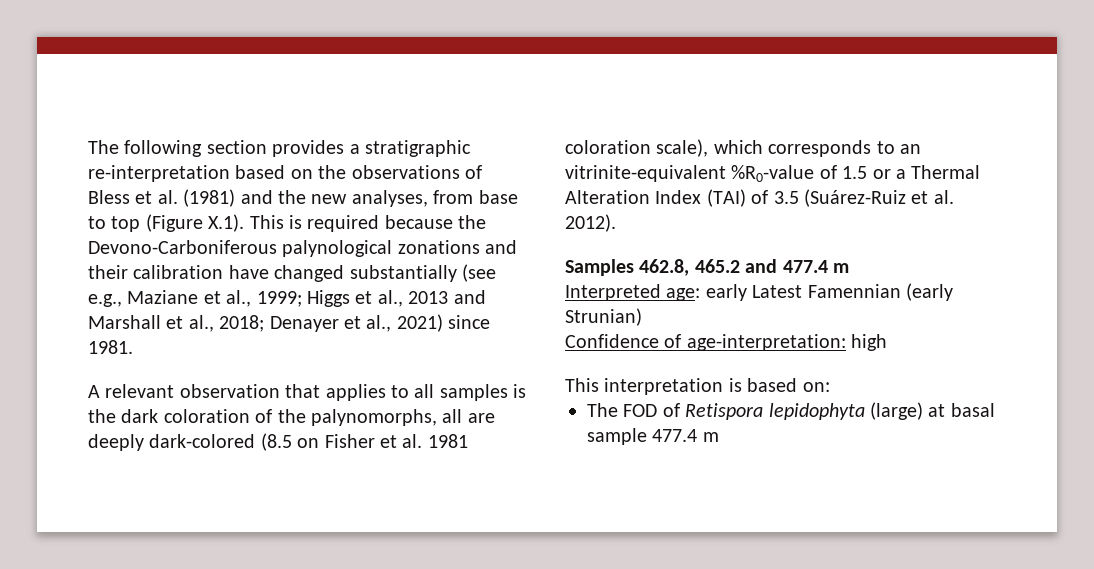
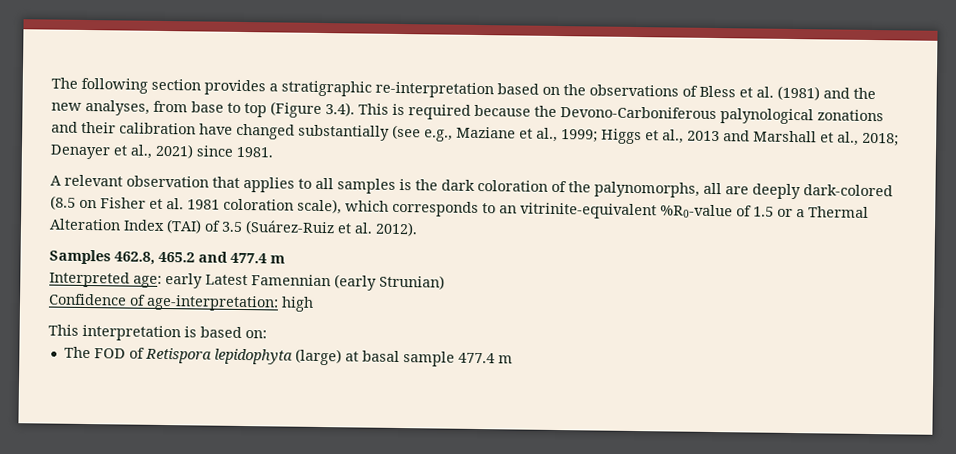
[208,214,245,232] X.1). -> [325,102,355,117] 3.4).

